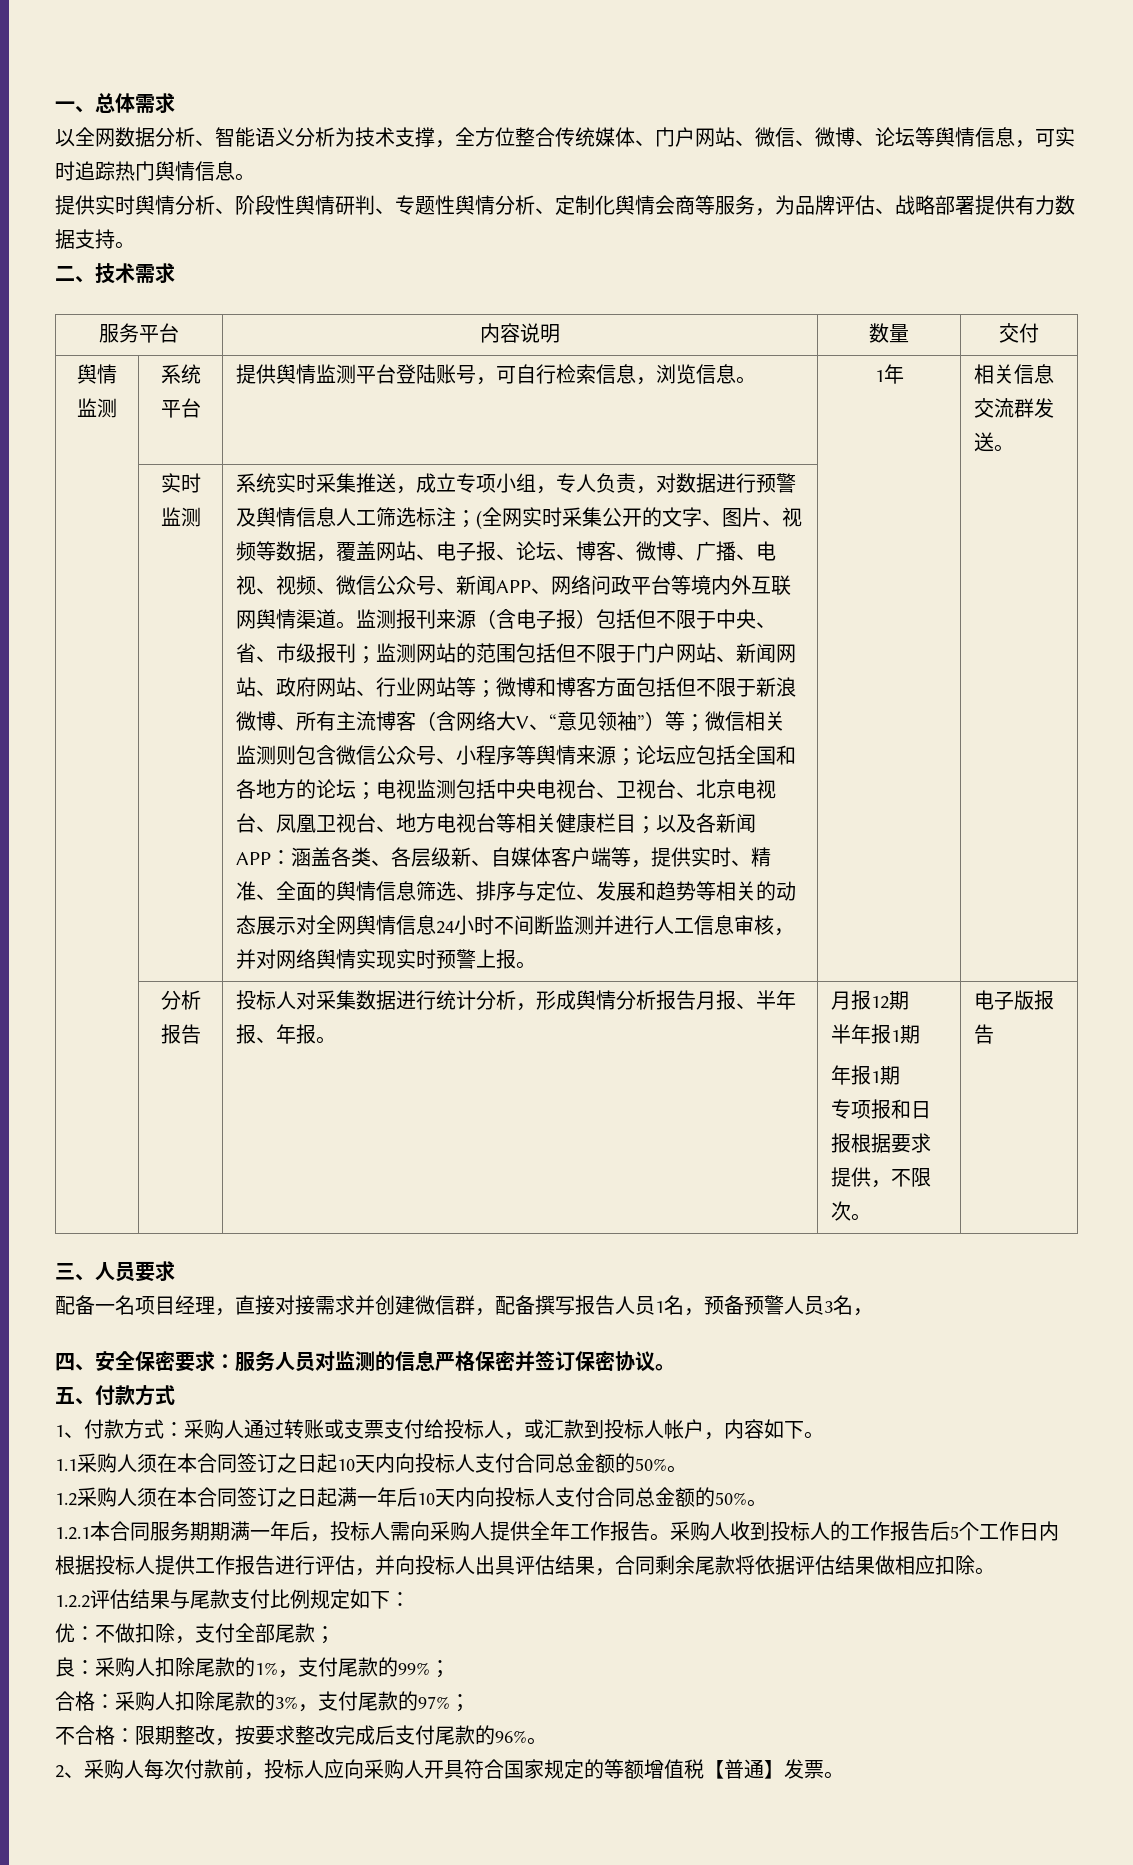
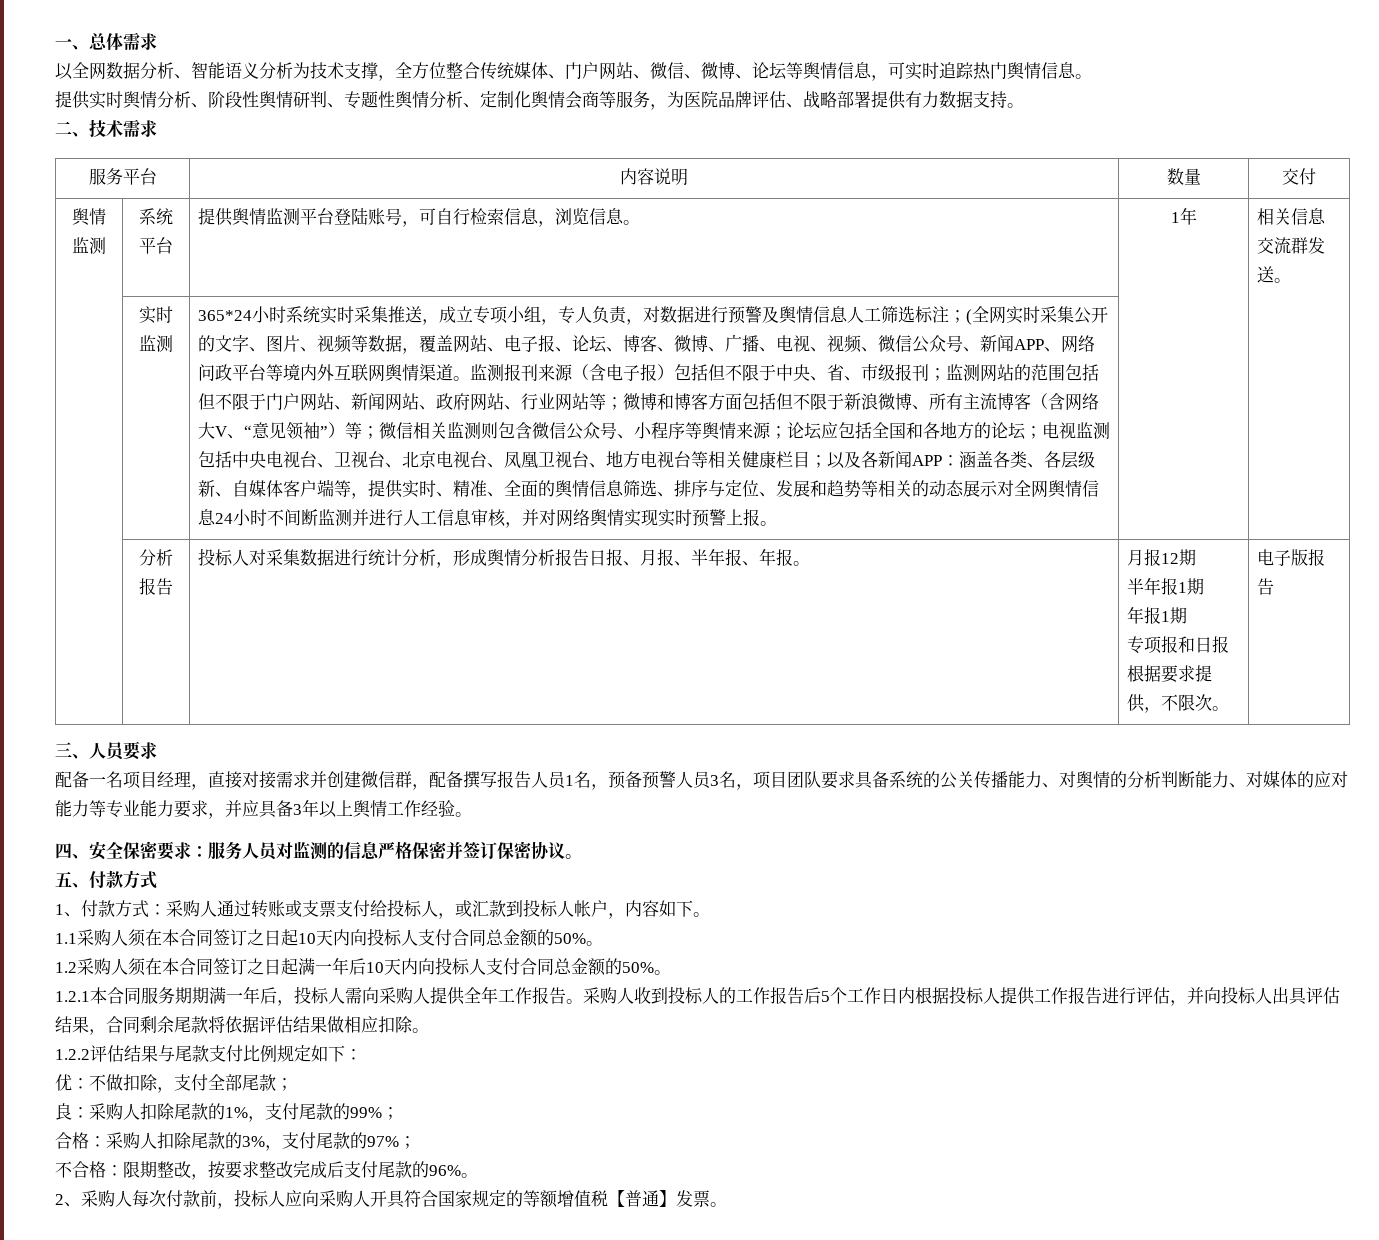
(795, 205) none -> [684,91,718,108] 医院
(201, 517) none -> [197,306,286,323] 365*24小时
(696, 1000) none -> [588,549,640,566] 日报、
(873, 1312) none -> [753,771,1348,789] [55,799,472,819] 项目团队要求具备系统的公关传播能力、对舆情的分析判断能力、对媒体的应对能力等专业能力要求，并应具备3年以上舆情工作经验。

